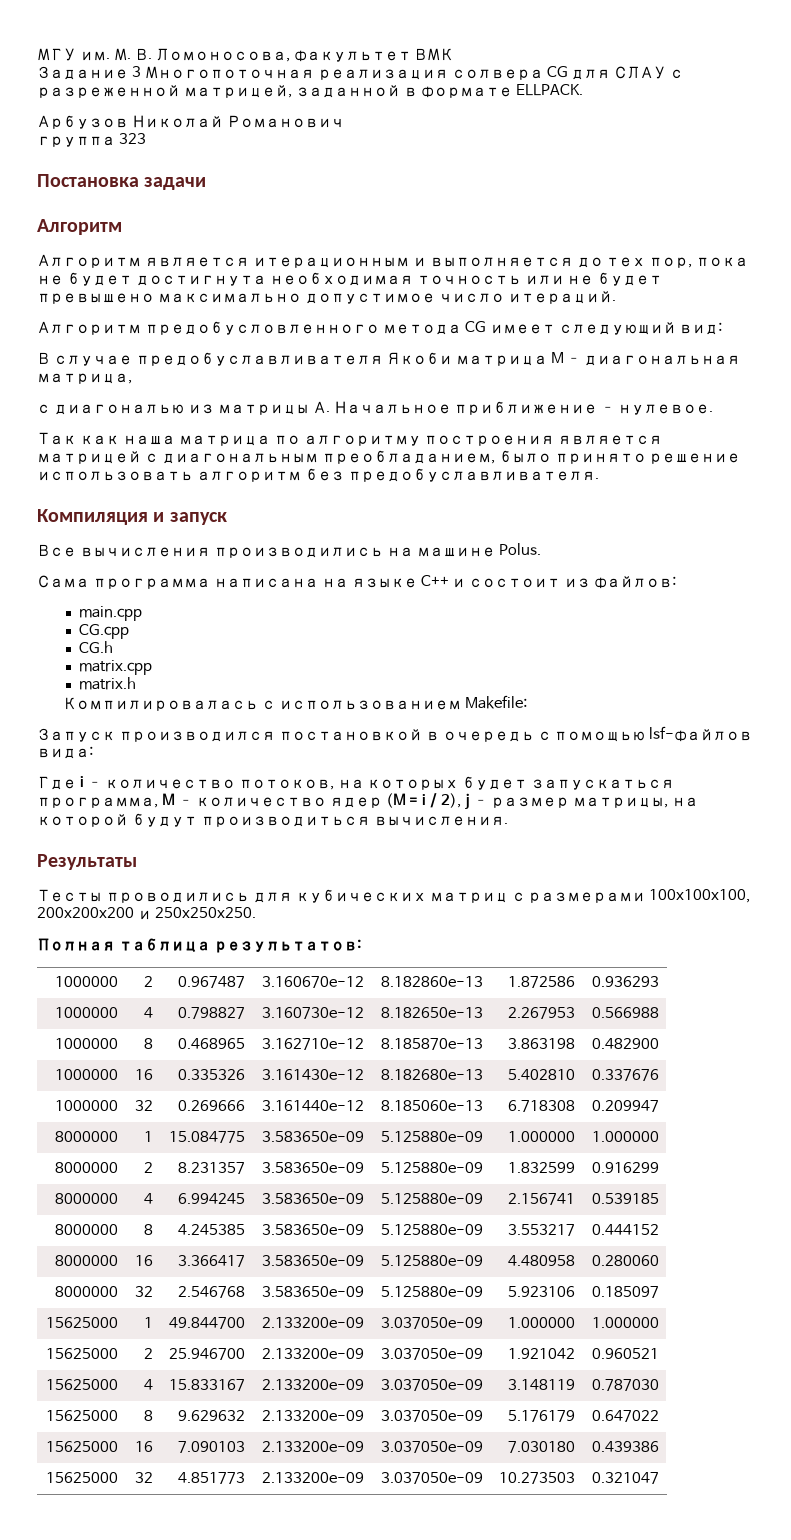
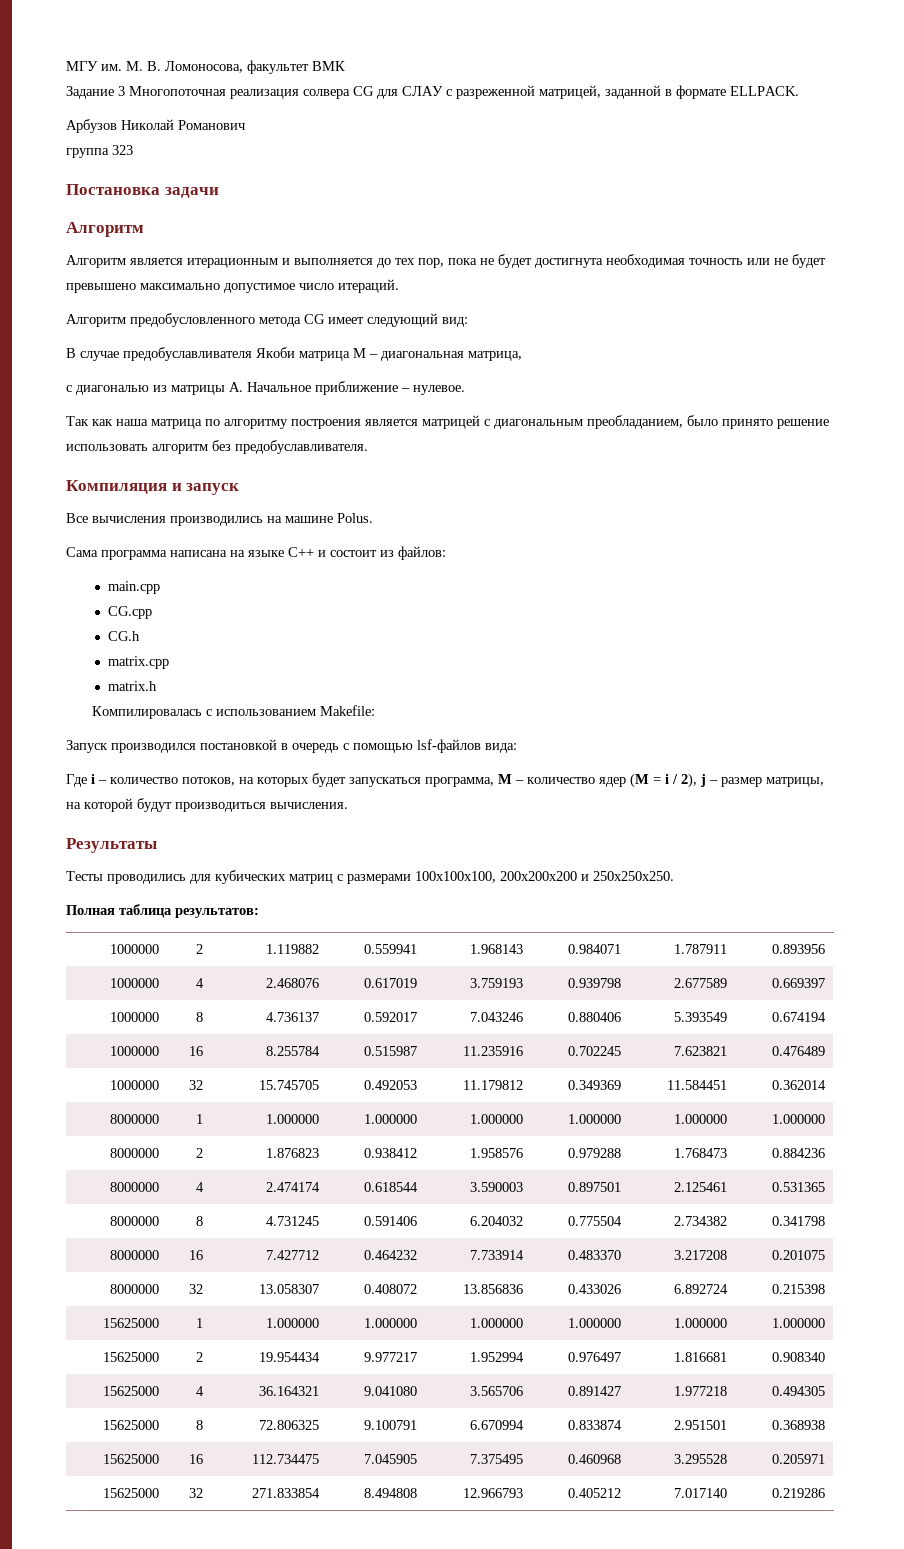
[178,976,246,988] [262,976,365,988] [381,976,484,987] [508,976,576,988] [592,976,660,987] [55,1007,119,1018] [144,1007,154,1018] [178,1007,246,1019] [262,1007,365,1019] [381,1007,484,1018] [508,1007,576,1019] [592,1007,660,1018] [55,1038,119,1049] [144,1038,154,1049] [178,1038,246,1049] [262,1038,365,1050] [381,1038,484,1050] [508,1038,576,1049] [592,1038,660,1049] [55,1069,119,1080] [135,1069,154,1080] [178,1069,246,1080] [262,1069,365,1080] [381,1069,484,1080] [508,1069,576,1080] [592,1069,660,1081] [55,1100,119,1111] [135,1100,154,1111] [178,1100,246,1111] [262,1100,365,1111] [381,1100,484,1111] [508,1100,576,1112] [592,1100,660,1112] [55,1131,119,1142] [144,1131,154,1142] [169,1131,246,1143] [262,1131,365,1142] [381,1131,484,1142] [508,1131,576,1142] [592,1131,660,1142] [55,1162,119,1173] [144,1162,154,1173] [178,1162,246,1174] [262,1162,365,1173] [381,1162,484,1173] [508,1162,576,1173] [592,1162,660,1173] [55,1193,119,1204] [144,1193,154,1204] [178,1193,246,1204] [262,1193,365,1204] [381,1193,484,1204] [508,1193,576,1205] [592,1193,660,1204] [55,1224,119,1235] [144,1224,154,1235] [178,1224,246,1235] [262,1224,365,1235] [381,1224,484,1235] [508,1224,576,1236] [592,1224,660,1235] [55,1255,119,1266] [135,1255,154,1266] [178,1255,246,1267] [262,1255,365,1266] [381,1255,484,1266] [508,1255,576,1266] [592,1255,660,1266] [55,1286,119,1297] [135,1286,154,1297] [178,1286,246,1298] [262,1286,365,1297] [381,1286,484,1297] [508,1286,576,1297] [592,1286,660,1298] [46,1317,119,1328] [144,1317,154,1328] [169,1317,246,1329] [262,1317,365,1328] [381,1317,484,1329] [508,1317,576,1328] [592,1317,660,1328] [46,1348,119,1359] [144,1348,154,1359] [169,1348,246,1360] [262,1348,365,1359] [381,1348,484,1360] [508,1348,576,1359] [592,1348,660,1359] [46,1379,119,1390] [144,1379,154,1390] [169,1379,246,1391] [262,1379,365,1390] [381,1379,484,1391] [508,1379,576,1390] [592,1379,660,1391] [46,1410,119,1421] [144,1410,154,1421] [178,1410,246,1421] [262,1410,365,1421] [381,1410,484,1422] [508,1410,576,1422] [592,1410,660,1422] [46,1441,119,1452] [135,1441,154,1452] [178,1441,246,1453] [262,1441,365,1452] [381,1441,484,1453] [508,1441,576,1453] [592,1441,660,1452] [46,1472,119,1483] [135,1472,154,1483] [178,1472,246,1484] [262,1472,365,1483] [381,1472,484,1484] [499,1472,576,1484] [592,1472,660,1484] 0.967487 | 3.160670e-12 | 8.182860e-13 | 1.872586 | 0.936293 // 1000000 | 4 | 0.798827 | 3.160730e-12 | 8.182650e-13 | 2.267953 | 0.566988 // 1000000 | 8 | 0.468965 | 3.162710e-12 | 8.185870e-13 | 3.863198 | 0.482900 // 1000000 | 16 | 0.335326 | 3.161430e-12 | 8.182680e-13 | 5.402810 | 0.337676 // 1000000 | 32 | 0.269666 | 3.161440e-12 | 8.185060e-13 | 6.718308 | 0.209947 // 8000000 | 1 | 15.084775 | 3.583650e-09 | 5.125880e-09 | 1.000000 | 1.000000 // 8000000 | 2 | 8.231357 | 3.583650e-09 | 5.125880e-09 | 1.832599 | 0.916299 // 8000000 | 4 | 6.994245 | 3.583650e-09 | 5.125880e-09 | 2.156741 | 0.539185 // 8000000 | 8 | 4.245385 | 3.583650e-09 | 5.125880e-09 | 3.553217 | 0.444152 // 8000000 | 16 | 3.366417 | 3.583650e-09 | 5.125880e-09 | 4.480958 | 0.280060 // 8000000 | 32 | 2.546768 | 3.583650e-09 | 5.125880e-09 | 5.923106 | 0.185097 // 15625000 | 1 | 49.844700 | 2.133200e-09 | 3.037050e-09 | 1.000000 | 1.000000 // 15625000 | 2 | 25.946700 | 2.133200e-09 | 3.037050e-09 | 1.921042 | 0.960521 // 15625000 | 4 | 15.833167 | 2.133200e-09 | 3.037050e-09 | 3.148119 | 0.787030 // 15625000 | 8 | 9.629632 | 2.133200e-09 | 3.037050e-09 | 5.176179 | 0.647022 // 15625000 | 16 | 7.090103 | 2.133200e-09 | 3.037050e-09 | 7.030180 | 0.439386 // 15625000 | 32 | 4.851773 | 2.133200e-09 | 3.037050e-09 | 10.273503 | 0.321047 -> [265,944,319,954] [363,944,417,954] [469,944,523,954] [567,944,621,954] [673,944,727,954] [771,944,825,954] [109,978,159,988] [195,978,204,988] [265,978,319,988] [363,978,417,988] [469,978,523,988] [567,978,621,988] [673,978,727,988] [771,978,825,988] [109,1012,159,1022] [195,1012,203,1022] [265,1012,319,1022] [363,1012,417,1022] [469,1012,523,1022] [567,1012,621,1022] [673,1012,727,1022] [771,1012,826,1022] [109,1046,159,1056] [188,1046,203,1056] [265,1046,320,1056] [363,1046,417,1056] [462,1046,523,1056] [567,1046,621,1056] [673,1046,727,1056] [771,1046,825,1056] [109,1080,159,1090] [188,1080,203,1090] [258,1080,319,1090] [363,1080,417,1090] [462,1080,523,1090] [567,1080,621,1090] [666,1080,727,1090] [771,1080,826,1090] [109,1114,159,1124] [195,1114,203,1124] [265,1114,319,1124] [363,1114,417,1124] [469,1114,523,1124] [567,1114,621,1124] [673,1114,727,1124] [771,1114,825,1124] [109,1148,159,1158] [195,1148,203,1158] [265,1148,319,1158] [363,1148,417,1158] [469,1148,523,1158] [567,1148,621,1158] [673,1148,727,1158] [771,1148,825,1158] [109,1182,159,1192] [195,1182,204,1192] [265,1182,320,1192] [363,1182,418,1192] [469,1182,523,1192] [567,1182,621,1192] [673,1182,727,1192] [771,1182,825,1192] [109,1216,159,1226] [195,1216,203,1226] [265,1216,319,1226] [363,1216,417,1226] [469,1216,523,1226] [567,1216,622,1226] [673,1216,727,1226] [771,1216,825,1226] [109,1250,159,1260] [188,1250,203,1260] [265,1250,319,1260] [363,1250,417,1260] [469,1250,524,1260] [567,1250,621,1260] [673,1250,727,1260] [771,1250,825,1260] [109,1284,159,1294] [188,1284,203,1294] [258,1284,319,1294] [363,1284,417,1294] [462,1284,523,1294] [567,1284,621,1294] [673,1284,728,1294] [771,1284,825,1294] [102,1318,159,1328] [195,1318,203,1328] [265,1318,319,1328] [363,1318,417,1328] [469,1318,523,1328] [567,1318,621,1328] [673,1318,727,1328] [771,1318,825,1328] [102,1352,159,1362] [195,1352,203,1362] [258,1352,320,1362] [363,1352,417,1362] [469,1352,524,1362] [567,1352,621,1362] [673,1352,727,1362] [771,1352,825,1362] [102,1386,159,1396] [195,1386,204,1396] [258,1386,319,1396] [363,1386,417,1396] [469,1386,523,1396] [567,1386,621,1396] [673,1386,727,1396] [771,1386,825,1396] [102,1420,159,1430] [195,1420,203,1430] [258,1420,319,1430] [363,1420,417,1430] [469,1420,524,1430] [567,1420,622,1430] [673,1420,727,1430] [771,1420,825,1430] [102,1454,159,1464] [188,1454,203,1464] [251,1454,319,1464] [363,1454,417,1464] [469,1454,523,1464] [567,1454,621,1464] [673,1454,727,1464] [771,1454,825,1464] [102,1488,159,1498] [188,1488,203,1498] [251,1488,320,1498] [363,1488,417,1498] [462,1488,523,1498] [567,1488,621,1498] [673,1488,727,1498] [771,1488,825,1498] 1.119882 | 0.559941 | 1.968143 | 0.984071 | 1.787911 | 0.893956 // 1000000 | 4 | 2.468076 | 0.617019 | 3.759193 | 0.939798 | 2.677589 | 0.669397 // 1000000 | 8 | 4.736137 | 0.592017 | 7.043246 | 0.880406 | 5.393549 | 0.674194 // 1000000 | 16 | 8.255784 | 0.515987 | 11.235916 | 0.702245 | 7.623821 | 0.476489 // 1000000 | 32 | 15.745705 | 0.492053 | 11.179812 | 0.349369 | 11.584451 | 0.362014 // 8000000 | 1 | 1.000000 | 1.000000 | 1.000000 | 1.000000 | 1.000000 | 1.000000 // 8000000 | 2 | 1.876823 | 0.938412 | 1.958576 | 0.979288 | 1.768473 | 0.884236 // 8000000 | 4 | 2.474174 | 0.618544 | 3.590003 | 0.897501 | 2.125461 | 0.531365 // 8000000 | 8 | 4.731245 | 0.591406 | 6.204032 | 0.775504 | 2.734382 | 0.341798 // 8000000 | 16 | 7.427712 | 0.464232 | 7.733914 | 0.483370 | 3.217208 | 0.201075 // 8000000 | 32 | 13.058307 | 0.408072 | 13.856836 | 0.433026 | 6.892724 | 0.215398 // 15625000 | 1 | 1.000000 | 1.000000 | 1.000000 | 1.000000 | 1.000000 | 1.000000 // 15625000 | 2 | 19.954434 | 9.977217 | 1.952994 | 0.976497 | 1.816681 | 0.908340 // 15625000 | 4 | 36.164321 | 9.041080 | 3.565706 | 0.891427 | 1.977218 | 0.494305 // 15625000 | 8 | 72.806325 | 9.100791 | 6.670994 | 0.833874 | 2.951501 | 0.368938 // 15625000 | 16 | 112.734475 | 7.045905 | 7.375495 | 0.460968 | 3.295528 | 0.205971 // 15625000 | 32 | 271.833854 | 8.494808 | 12.966793 | 0.405212 | 7.017140 | 0.219286

